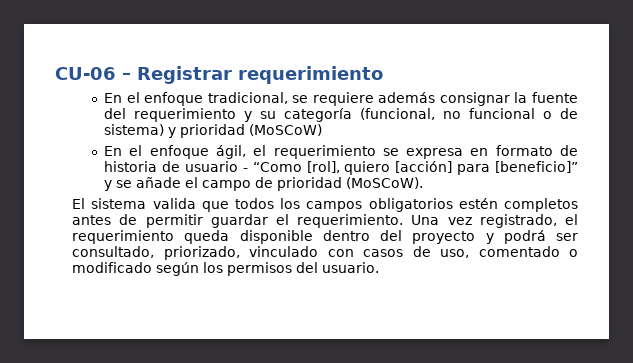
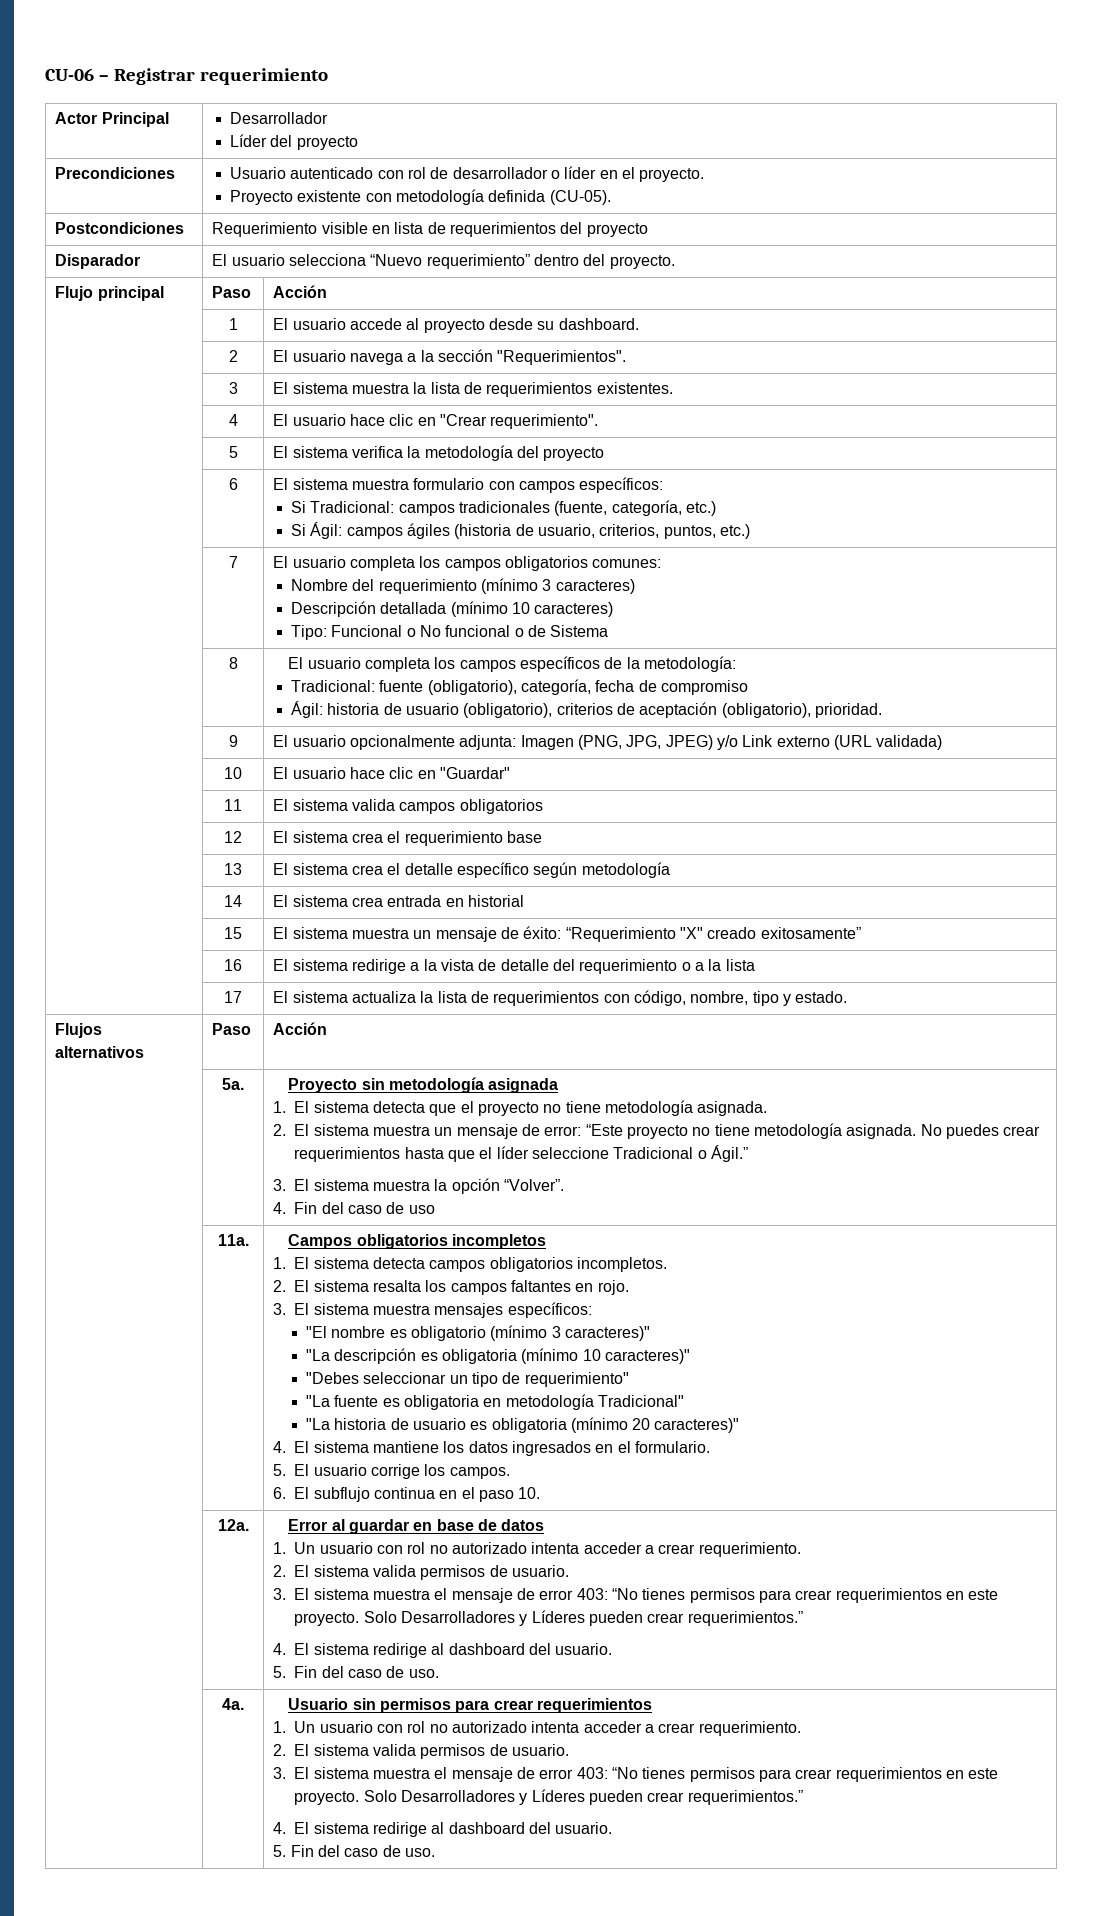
[104,92,578,106] [104,108,578,122] [104,124,323,138] [104,145,579,159] [104,161,578,175] [104,177,424,191] [72,198,578,212] [72,214,578,228] [72,230,579,244] [72,246,579,260] [72,262,380,276] // En el enfoque tradicional, se requiere además consignar la fuente del requerimiento y su categoría (funcional, no funcional o de sistema) y prioridad (MoSCoW) // En el enfoque ágil, el requerimiento se expresa en formato de historia de usuario - “Como [rol], quiero [acción] para [beneficio]” y se añade el campo de prioridad (MoSCoW). // El sistema valida que todos los campos obligatorios estén completos antes de permitir guardar el requerimiento. Una vez registrado, el requerimiento queda disponible dentro del proyecto y podrá ser consultado, priorizado, vinculado con casos de uso, comentado o modificado según los permisos del usuario. -> [55,112,169,127] [230,112,329,124] [230,134,358,150] [55,167,176,179] [230,166,705,182] [230,189,611,205] [55,222,185,234] [212,222,648,237] [55,254,141,269] [212,254,675,269] [55,286,164,301] [212,286,252,298] [273,285,328,298] [228,318,238,330] [273,318,639,333] [228,350,238,362] [273,349,627,365] [228,382,238,394] [273,382,673,397] [228,414,238,426] [273,414,599,429] [228,446,238,458] [273,445,605,461] [228,478,238,490] [273,477,664,493] [291,500,716,516] [291,522,750,539] [228,556,238,568] [273,556,662,571] [291,578,635,594] [291,601,614,617] [291,625,609,640] [228,657,238,669] [288,656,736,672] [291,679,748,695] [291,701,882,718] [228,735,238,747] [273,735,943,750] [224,767,242,779] [273,767,511,779] [224,799,242,811] [273,799,543,814] [224,831,242,843] [273,831,543,846] [224,863,242,875] [273,862,670,878] [224,895,242,907] [273,895,525,907] [224,927,242,939] [273,926,861,942] [224,959,242,971] [273,959,755,974] [224,991,242,1003] [273,990,848,1006] [55,1023,103,1038] [55,1046,145,1058] [212,1023,252,1035] [273,1022,328,1035] [222,1078,244,1090] [288,1077,559,1093] [273,1100,768,1116] [273,1123,1041,1139] [294,1145,749,1162] [273,1178,565,1194] [273,1202,435,1214] [217,1234,249,1246] [288,1234,546,1249] [273,1257,668,1272] [273,1280,629,1295] [273,1302,592,1318] [305,1325,650,1341] [305,1348,690,1364] [305,1372,629,1387] [305,1394,684,1410] [305,1417,740,1433] [273,1441,711,1456] [273,1464,510,1479] [273,1487,541,1502] [217,1519,249,1531] [288,1519,545,1534] [273,1542,801,1557] [273,1565,570,1580] [273,1588,999,1603] [294,1610,803,1626] [273,1643,613,1658] [273,1666,439,1678] [222,1698,244,1710] [288,1698,652,1713] [273,1721,801,1736] [273,1744,570,1759] [273,1767,999,1782] [294,1789,803,1805] [273,1822,613,1837] [273,1845,436,1857] // Actor Principal | Desarrollador // Líder del proyecto // Precondiciones | Usuario autenticado con rol de desarrollador o líder en el proyecto. // Proyecto existente con metodología definida (CU-05). // Postcondiciones | Requerimiento visible en lista de requerimientos del proyecto // Disparador | El usuario selecciona “Nuevo requerimiento” dentro del proyecto. // Flujo principal | Paso | Acción // | 1 | El usuario accede al proyecto desde su dashboard. // | 2 | El usuario navega a la sección "Requerimientos". // | 3 | El sistema muestra la lista de requerimientos existentes. // | 4 | El usuario hace clic en "Crear requerimiento". // | 5 | El sistema verifica la metodología del proyecto // | 6 | El sistema muestra formulario con campos específicos: // Si Tradicional: campos tradicionales (fuente, categoría, etc.) // Si Ágil: campos ágiles (historia de usuario, criterios, puntos, etc.) // | 7 | El usuario completa los campos obligatorios comunes: // Nombre del requerimiento (mínimo 3 caracteres) // Descripción detallada (mínimo 10 caracteres) // Tipo: Funcional o No funcional o de Sistema // | 8 | El usuario completa los campos específicos de la metodología: // Tradicional: fuente (obligatorio), categoría, fecha de compromiso // Ágil: historia de usuario (obligatorio), criterios de aceptación (obligatorio), prioridad. // | 9 | El usuario opcionalmente adjunta: Imagen (PNG, JPG, JPEG) y/o Link externo (URL validada) // | 10 | El usuario hace clic en "Guardar" // | 11 | El sistema valida campos obligatorios // | 12 | El sistema crea el requerimiento base // | 13 | El sistema crea el detalle específico según metodología // | 14 | El sistema crea entrada en historial // | 15 | El sistema muestra un mensaje de éxito: “Requerimiento "X" creado exitosamente” // | 16 | El sistema redirige a la vista de detalle del requerimiento o a la lista // | 17 | El sistema actualiza la lista de requerimientos con código, nombre, tipo y estado. // Flujos alternativos | Paso | Acción // | 5a. | Proyecto sin metodología asignada // 1. El sistema detecta que el proyecto no tiene metodología asignada. // 2. El sistema muestra un mensaje de error: “Este proyecto no tiene metodología asignada. No puedes crear requerimientos hasta que el líder seleccione Tradicional o Ágil.” // 3. El sistema muestra la opción “Volver”. // 4. Fin del caso de uso // | 11a. | Campos obligatorios incompletos // 1. El sistema detecta campos obligatorios incompletos. // 2. El sistema resalta los campos faltantes en rojo. // 3. El sistema muestra mensajes específicos: // "El nombre es obligatorio (mínimo 3 caracteres)" // "La descripción es obligatoria (mínimo 10 caracteres)" // "Debes seleccionar un tipo de requerimiento" // "La fuente es obligatoria en metodología Tradicional" // "La historia de usuario es obligatoria (mínimo 20 caracteres)" // 4. El sistema mantiene los datos ingresados en el formulario. // 5. El usuario corrige los campos. // 6. El subflujo continua en el paso 10. // | 12a. | Error al guardar en base de datos // 1. Un usuario con rol no autorizado intenta acceder a crear requerimiento. // 2. El sistema valida permisos de usuario. // 3. El sistema muestra el mensaje de error 403: “No tienes permisos para crear requerimientos en este proyecto. Solo Desarrolladores y Líderes pueden crear requerimientos.” // 4. El sistema redirige al dashboard del usuario. // 5. Fin del caso de uso. // | 4a. | Usuario sin permisos para crear requerimientos // 1. Un usuario con rol no autorizado intenta acceder a crear requerimiento. // 2. El sistema valida permisos de usuario. // 3. El sistema muestra el mensaje de error 403: “No tienes permisos para crear requerimientos en este proyecto. Solo Desarrolladores y Líderes pueden crear requerimientos.” // 4. El sistema redirige al dashboard del usuario. // 5. Fin del caso de uso.

